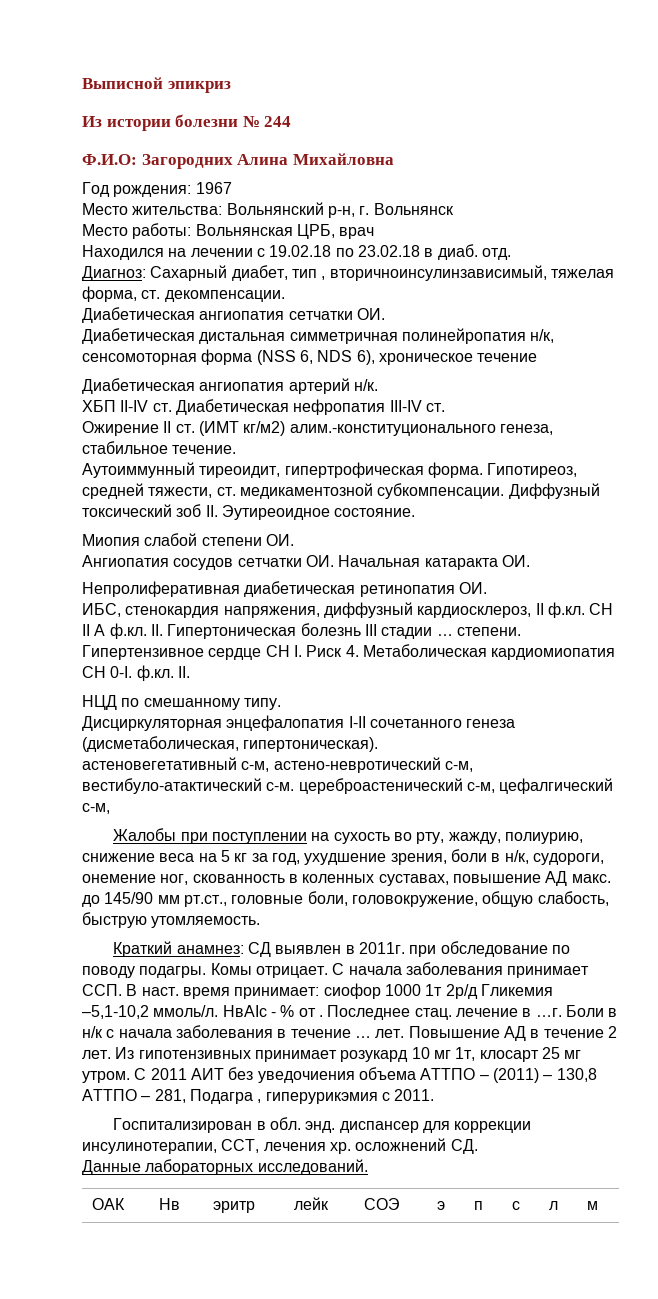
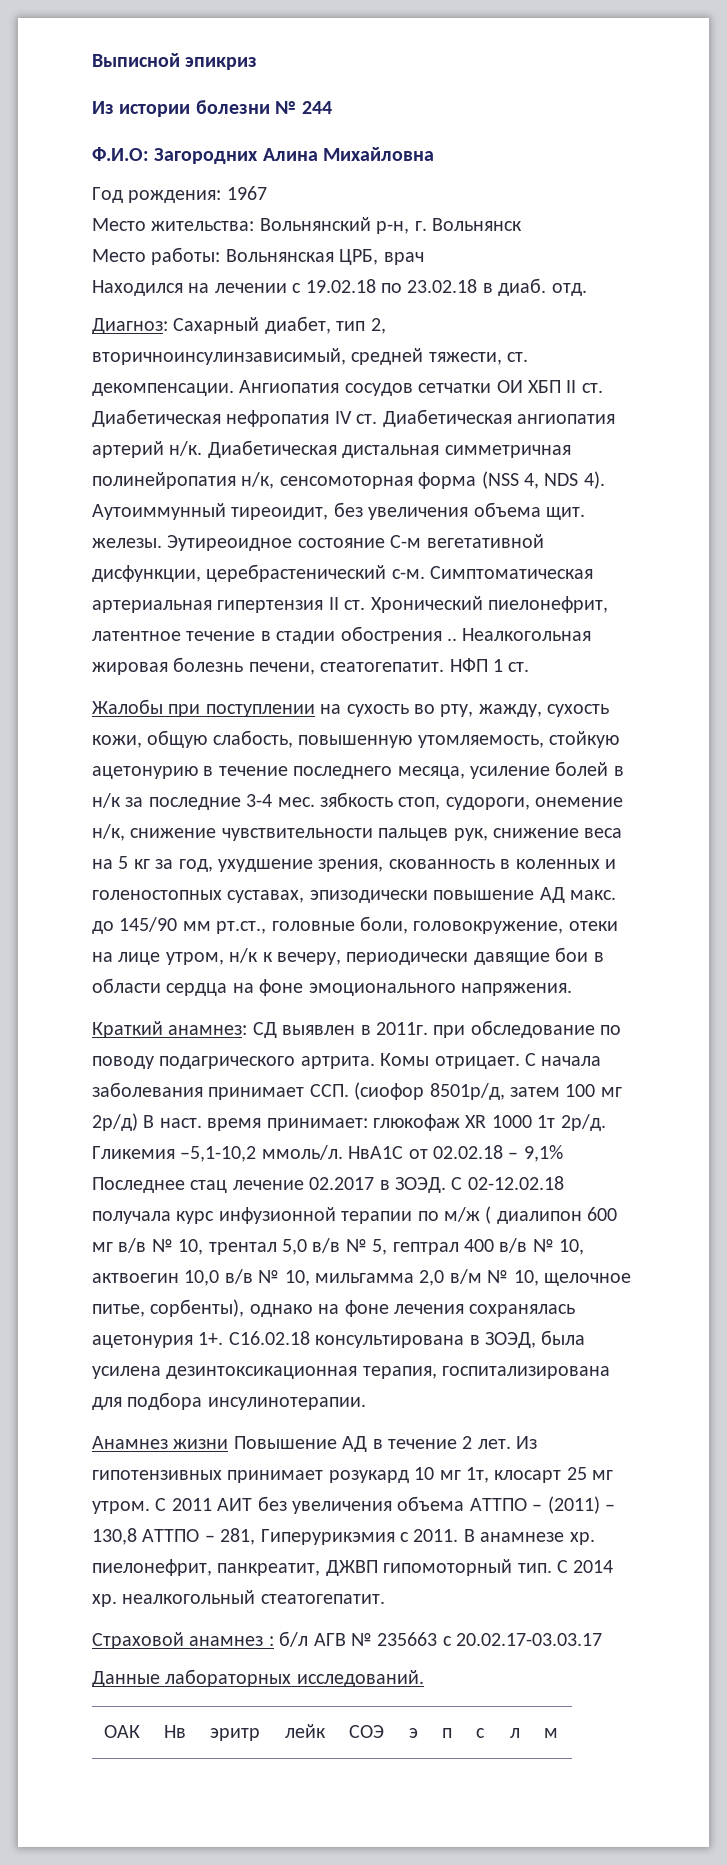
[321,265,614,281] [82,286,285,302] [82,307,385,323] , вторичноинсулинзависимый, тяжелая форма, ст. декомпенсации. // Диабетическая ангиопатия сетчатки ОИ. // -> [370,318,386,334] [92,348,529,365] [92,380,603,396] [92,409,615,427] [92,441,203,458] 2, вторичноинсулинзависимый, средней тяжести, ст. декомпенсации. Ангиопатия сосудов сетчатки ОИ ХБП II ст. Диабетическая нефропатия IV ст. Диабетическая ангиопатия артерий н/к.
[299,350,538,365] [82,378,378,394] [82,399,445,415] [82,421,553,436] [82,441,237,454] [82,462,578,478] [82,483,600,499] [82,504,416,520] [82,533,294,546] [82,555,530,570] [82,581,487,597] [82,602,614,618] [82,623,521,639] [82,644,616,660] [82,665,190,681] [82,695,281,710] [82,715,516,731] [82,736,379,752] [82,757,473,773] [82,778,614,794] [82,803,110,814] 6, NDS 6), хроническое течение // Диабетическая ангиопатия артерий н/к. // ХБП II-IV ст. Диабетическая нефропатия III-IV ст. // Ожирение II ст. (ИМТ кг/м2) алим.-конституционального генеза, стабильное течение. // Аутоиммунный тиреоидит, гипертрофическая форма. Гипотиреоз, средней тяжести, ст. медикаментозной субкомпенсации. Диффузный токсический зоб II. Эутиреоидное состояние. // Миопия слабой степени ОИ. // Ангиопатия сосудов сетчатки ОИ. Начальная катаракта ОИ. // Непролиферативная диабетическая ретинопатия ОИ. // ИБС, стенокардия напряжения, диффузный кардиосклероз, II ф.кл. СН II А ф.кл. II. Гипертоническая болезнь III стадии … степени. Гипертензивное сердце СН I. Риск 4. Метаболическая кардиомиопатия СН 0-I. ф.кл. II. // НЦД по смешанному типу. // Дисциркуляторная энцефалопатия I-II сочетанного генеза (дисметаболическая, гипертоническая). // астеновегетативный с-м, астено-невротический с-м, вестибуло-атактический с-м. цереброастенический с-м, цефалгический с-м, -> [524,471,605,489] [92,502,585,520] [92,534,544,551] [92,564,594,582] [92,596,608,613] [92,626,592,644] [92,657,530,675] 4, NDS 4). Аутоиммунный тиреоидит, без увеличения объема щит. железы. Эутиреоидное состояние С-м вегетативной дисфункции, церебрастенический с-м. Симптоматическая артериальная гипертензия II ст. Хронический пиелонефрит, латентное течение в стадии обострения .. Неалкогольная жировая болезнь печени, стеатогепатит. НФП 1 ст.
[504,832,583,844] полиурию, -> [547,704,610,717] [92,730,619,748] [92,761,624,779] [92,792,624,810] [92,824,488,841] сухость кожи, общую слабость, повышенную утомляемость, стойкую ацетонурию в течение последнего месяца, усиление болей в н/к за последние 3-4 мес. зябкость стоп, судороги, онемение н/к, снижение чувствительности пальцев рук,
[450,849,604,865] [82,874,449,886] боли в н/к, судороги, онемение ног, скованность в коленных суставах, -> [388,859,616,869] [92,890,428,903] скованность в коленных и голеностопных суставах, эпизодически
[482,891,609,907] [82,912,261,928] общую слабость, быструю утомляемость. -> [568,921,618,931] [92,947,604,965] [92,978,572,996] отеки на лице утром, н/к к вечеру, периодически давящие бои в области сердца на фоне эмоционального напряжения.
[139,966,207,978] подагры. -> [159,1056,375,1069] подагрического артрита.
(122, 990) none -> [354,1082,622,1100] [92,1113,138,1131] (сиофор 8501р/д, затем 100 мг 2р/д)
[323,983,381,999] сиофор -> [373,1114,487,1131] глюкофаж XR
[445,984,478,999] 2р/д -> [560,1114,606,1131] 2р/д.
[222,1005,618,1020] [82,1025,405,1038] НвАIс - % от . Последнее стац. лечение в …г. Боли в н/к с начала заболевания в течение … лет. -> [348,1145,563,1162] [92,1176,564,1193] [92,1206,618,1224] [92,1238,585,1255] [92,1269,631,1286] [92,1299,576,1317] [92,1330,586,1348] [92,1366,611,1379] [92,1392,366,1410] [92,1436,229,1449] НвА1С от 02.02.18 – 9,1% Последнее стац лечение 02.2017 в ЗОЭД. С 02-12.02.18 получала курс инфузионной терапии по м/ж ( диалипон 600 мг в/в № 10, трентал 5,0 в/в № 5, гептрал 400 в/в № 10, актвоегин 10,0 в/в № 10, мильгамма 2,0 в/м № 10, щелочное питье, сорбенты), однако на фоне лечения сохранялась ацетонурия 1+. С16.02.18 консультирована в ЗОЭД, была усилена дезинтоксикационная терапия, госпитализирована для подбора инсулинотерапии. // Анамнез жизни
[257,1071,355,1083] уведочиения -> [292,1501,392,1514] увеличения
[189,1089,378,1104] Подагра , гиперурикэмия -> [260,1529,395,1545] Гиперурикэмия
[113,1117,532,1133] [82,1138,478,1154] // Госпитализирован в обл. энд. диспансер для коррекции инсулинотерапии, ССТ, лечения хр. осложнений СД. -> [463,1529,595,1545] [92,1559,614,1576] [92,1590,385,1607] [92,1631,603,1649] В анамнезе хр. пиелонефрит, панкреатит, ДЖВП гипомоторный тип. С 2014 хр. неалкогольный стеатогепатит. // Страховой анамнез : б/л АГВ № 235663 с 20.02.17-03.03.17

